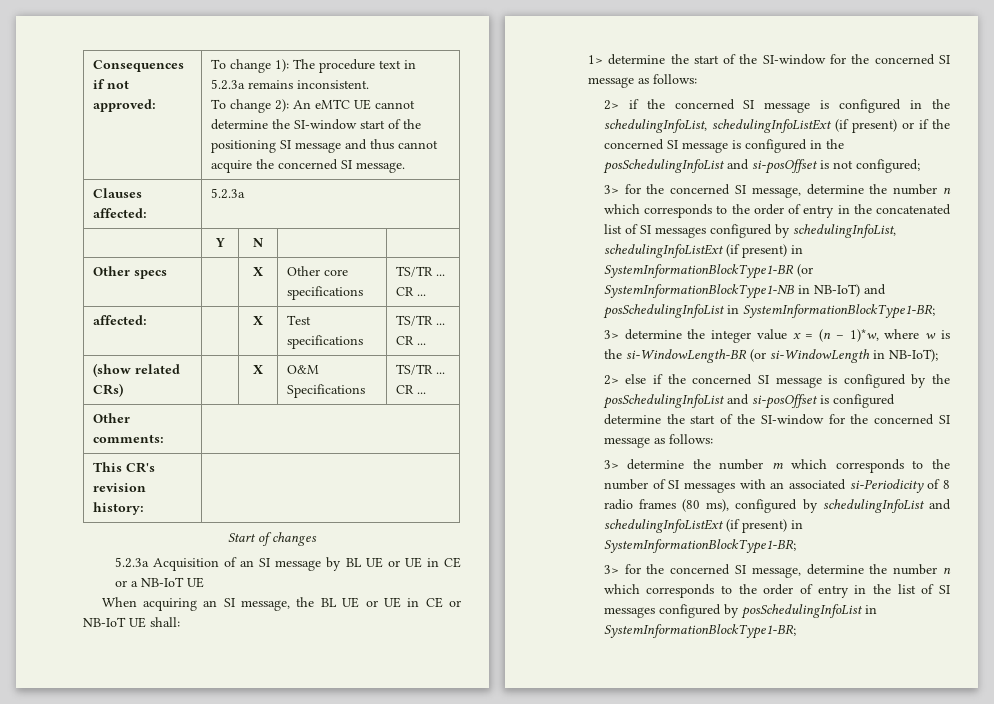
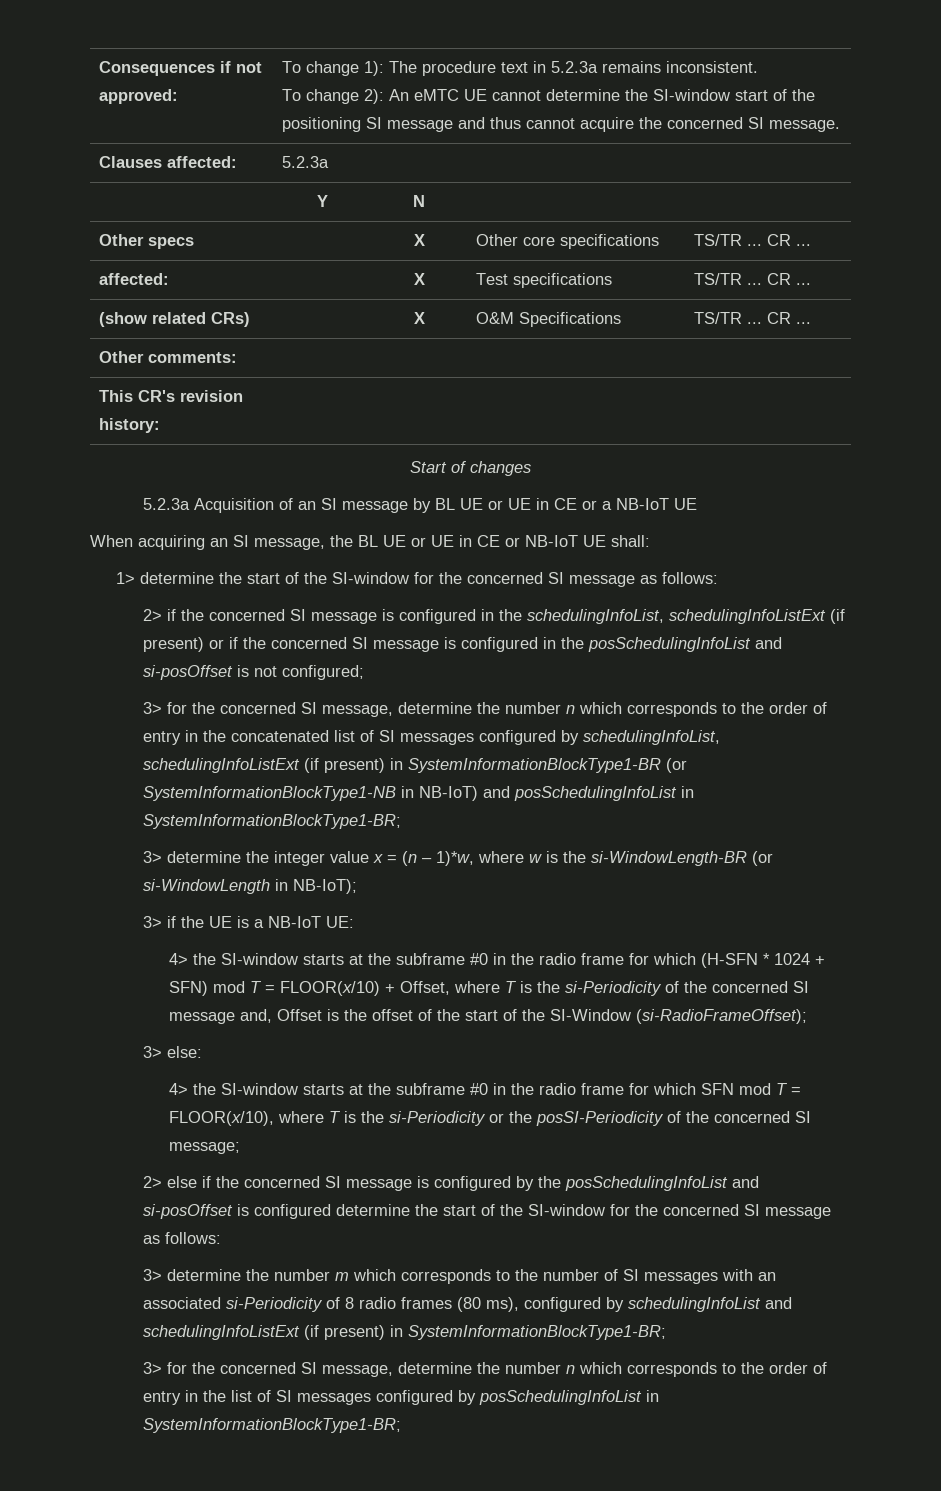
(938, 355) none -> [142,916,354,928] [169,953,826,968] [169,981,810,996] [169,1009,808,1024] [142,1046,202,1058] [169,1083,802,1095] [169,1111,812,1126] [169,1142,241,1154] // 3> if the UE is a NB-IoT UE: // 4> the SI-window starts at the subframe #0 in the radio frame for which (H-SFN * 1024 + SFN) mod T = FLOOR(x/10) + Offset, where T is the si-Periodicity of the concerned SI message and, Offset is the offset of the start of the SI-Window (si-RadioFrameOffset); // 3> else: // 4> the SI-window starts at the subframe #0 in the radio frame for which SFN mod T = FLOOR(x/10), where T is the si-Periodicity or the posSI-Periodicity of the concerned SI message;

